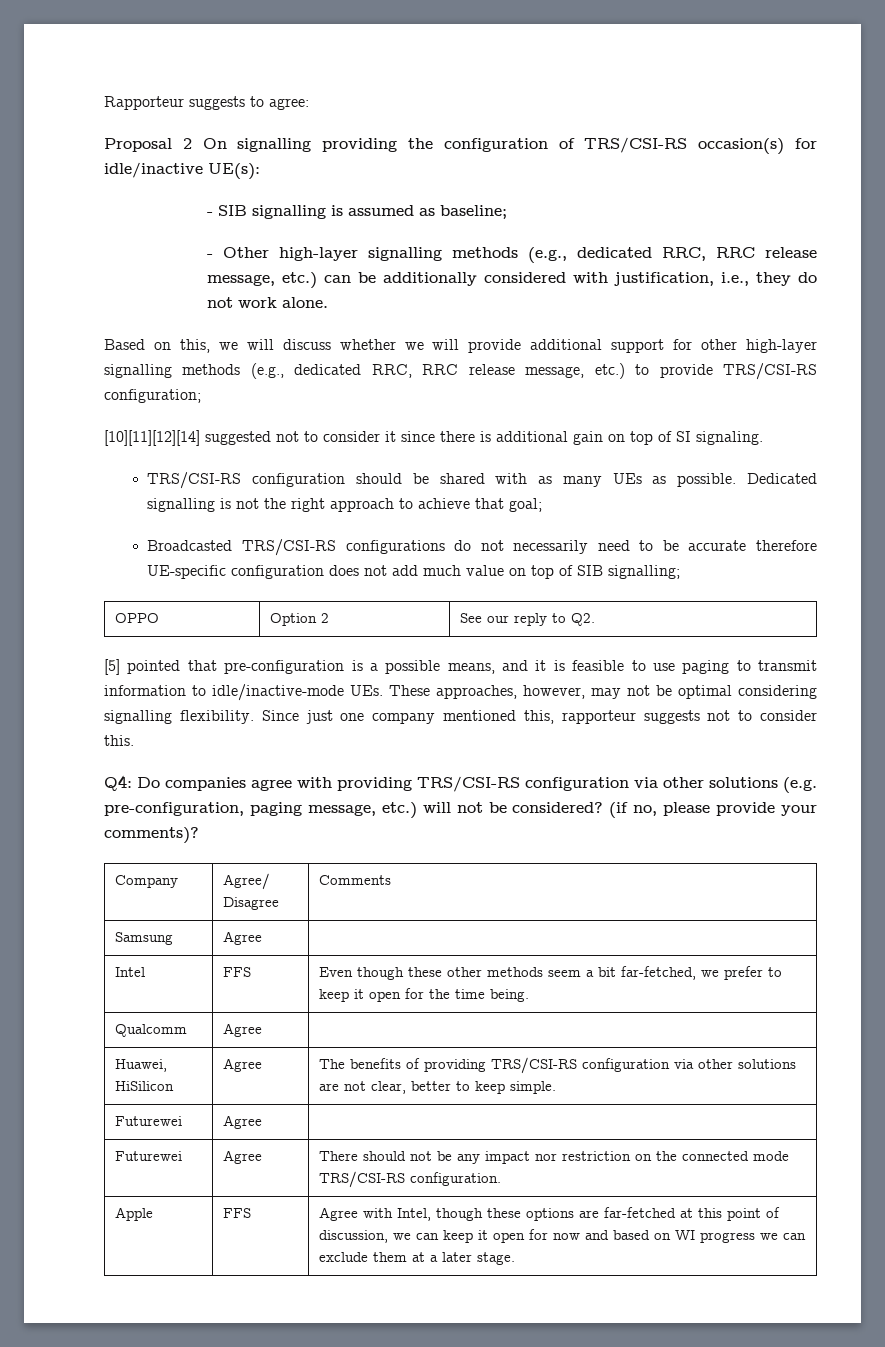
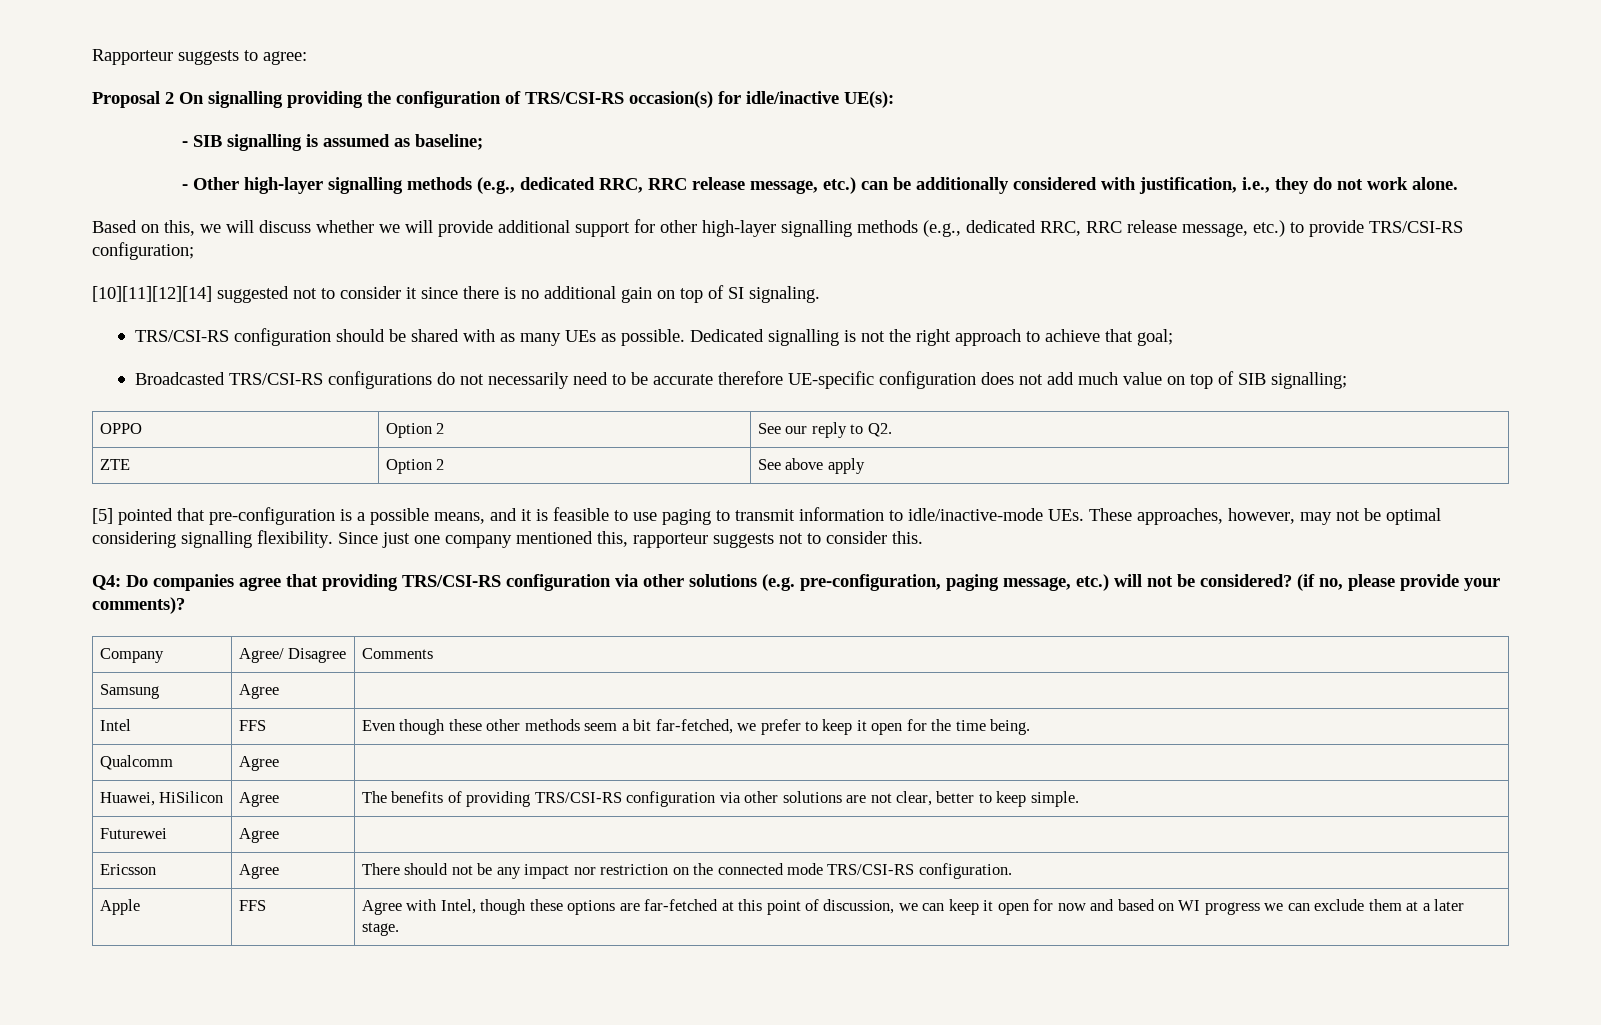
(491, 436) none -> [521,290,539,299] no
(595, 619) none -> [100,459,131,470] [386,459,445,474] [758,458,865,474] // ZTE | Option 2 | See above apply
[297,777,332,788] with -> [286,574,318,587] that
[114,1151,182,1161] Futurewei -> [100,864,157,875] Ericsson

